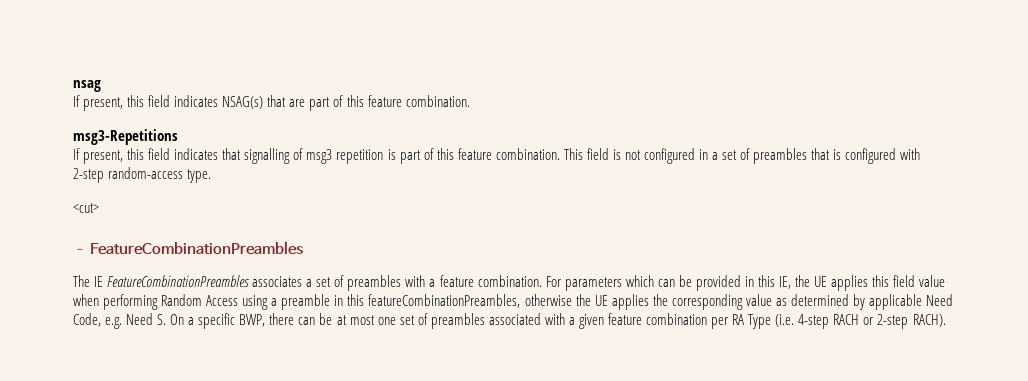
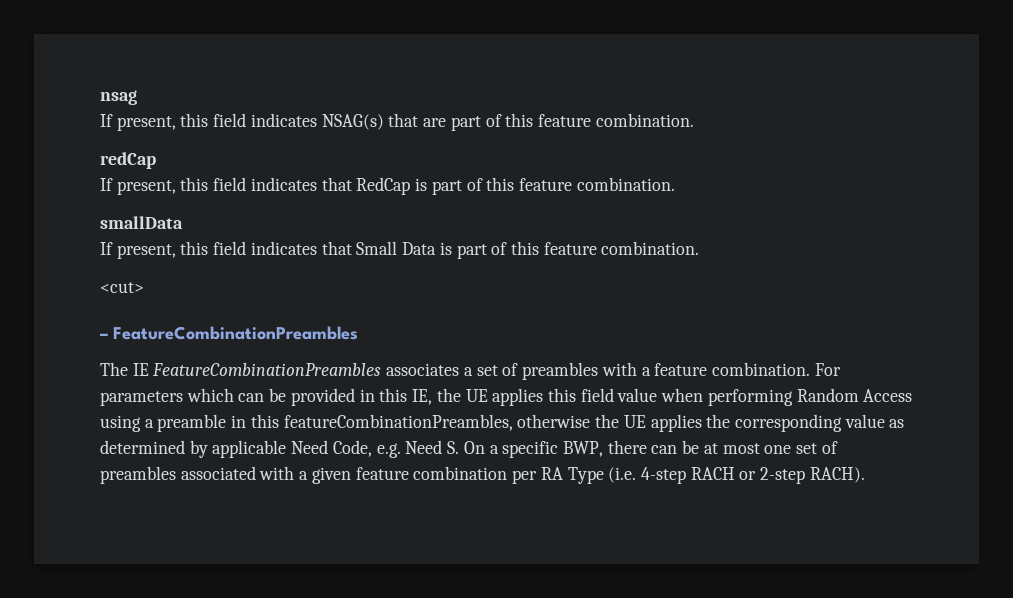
[73,129,178,145] [73,148,921,164] [73,167,212,183] msg3-Repetitions // If present, this field indicates that signalling of msg3 repetition is part of this feature combination. This field is not configured in a set of preambles that is configured with 2-step random-access type. -> [100,152,156,169] [100,177,675,195] [100,216,183,229] [100,241,700,259] redCap // If present, this field indicates that RedCap is part of this feature combination. // smallData // If present, this field indicates that Small Data is part of this feature combination.

